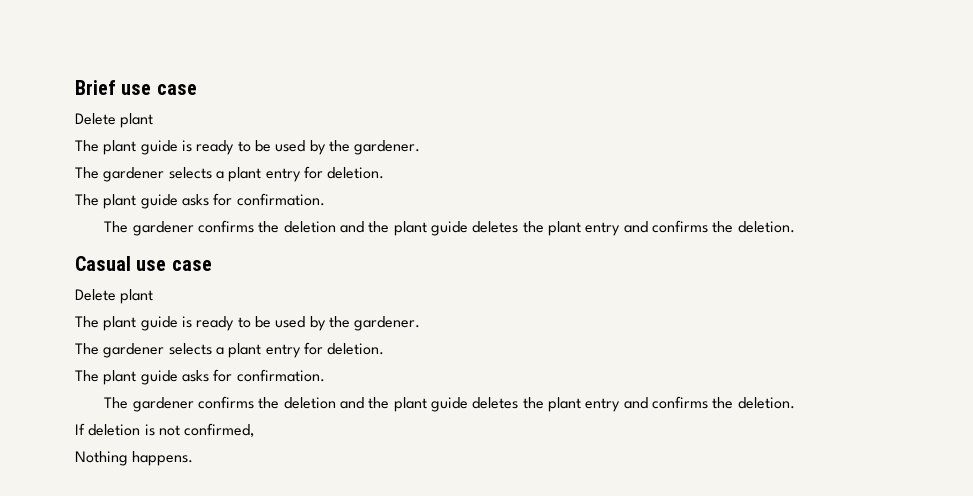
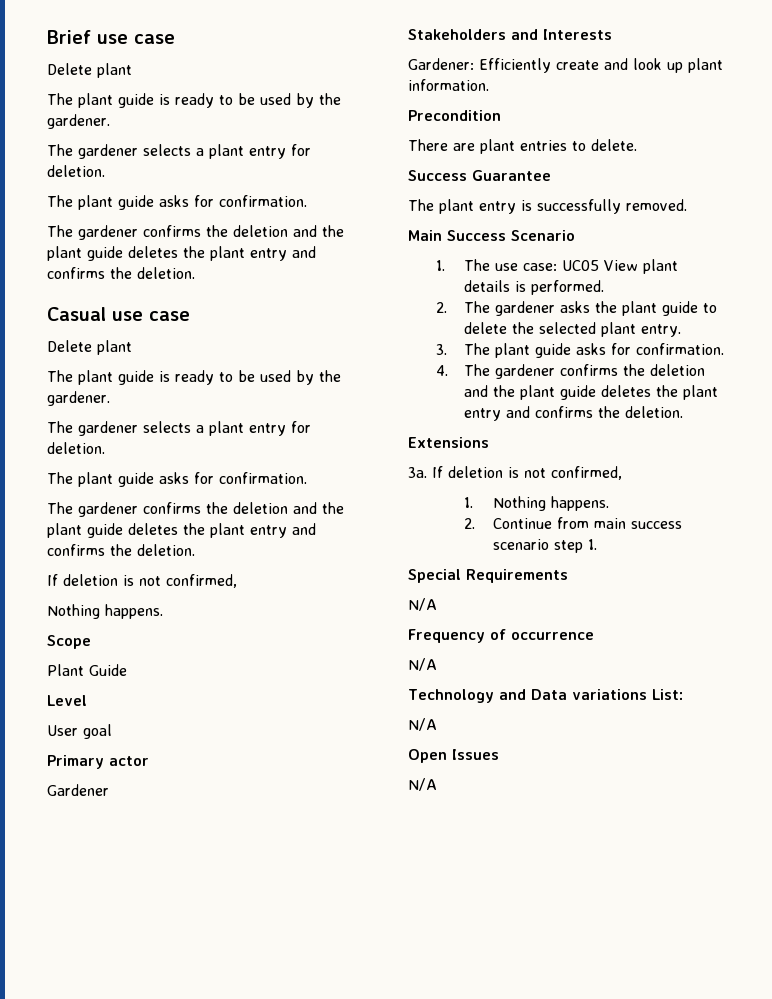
(194, 458) none -> [47,635,91,649] [47,664,127,676] [47,695,87,706] [47,724,112,739] [47,755,149,769] [47,784,109,796] [408,29,612,40] [408,58,723,73] [408,79,489,91] [408,110,501,121] [408,139,637,154] [408,170,551,181] [408,199,687,214] [408,230,575,241] [436,259,679,274] [464,280,605,295] [436,301,718,316] [464,322,682,337] [436,343,725,358] [436,364,706,379] [464,385,719,400] [464,406,684,421] [408,437,489,448] [408,466,622,480] [464,496,609,511] [464,517,682,529] [492,539,597,553] [408,569,568,583] [408,598,437,611] [408,629,594,643] [408,658,437,671] [408,689,683,703] [408,718,437,731] [408,749,499,763] [408,778,437,791] // Scope // Plant Guide // Level // User goal // Primary actor // Gardener // Stakeholders and Interests // Gardener: Efficiently create and look up plant information. // Precondition // There are plant entries to delete. // Success Guarantee // The plant entry is successfully removed. // Main Success Scenario // 1. The use case: UC05 View plant details is performed. // 2. The gardener asks the plant guide to delete the selected plant entry. // 3. The plant guide asks for confirmation. // 4. The gardener confirms the deletion and the plant guide deletes the plant entry and confirms the deletion. // Extensions // 3a. If deletion is not confirmed, // 1. Nothing happens. // 2. Continue from main success scenario step 1. // Special Requirements // N/A // Frequency of occurrence // N/A // Technology and Data variations List: // N/A // Open Issues // N/A

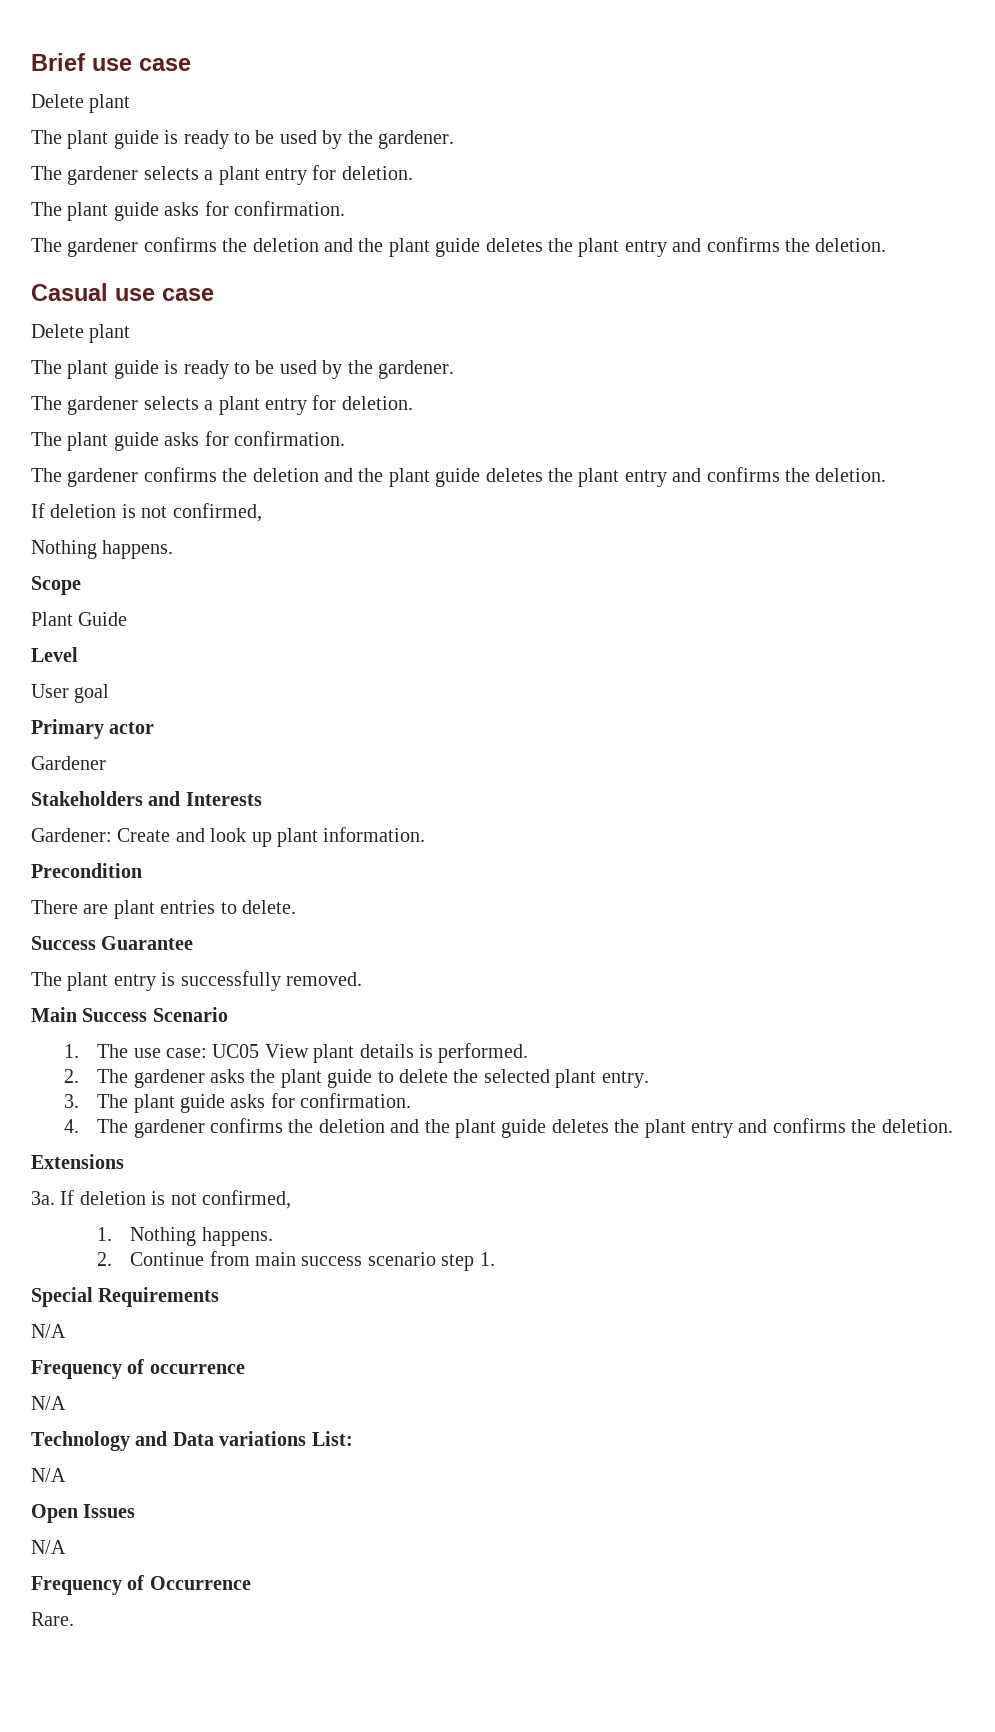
[479,58,599,73] Efficiently create -> [117,828,171,842] Create
(437, 784) none -> [31,1575,251,1595] [31,1612,74,1626] // Frequency of Occurrence // Rare.

